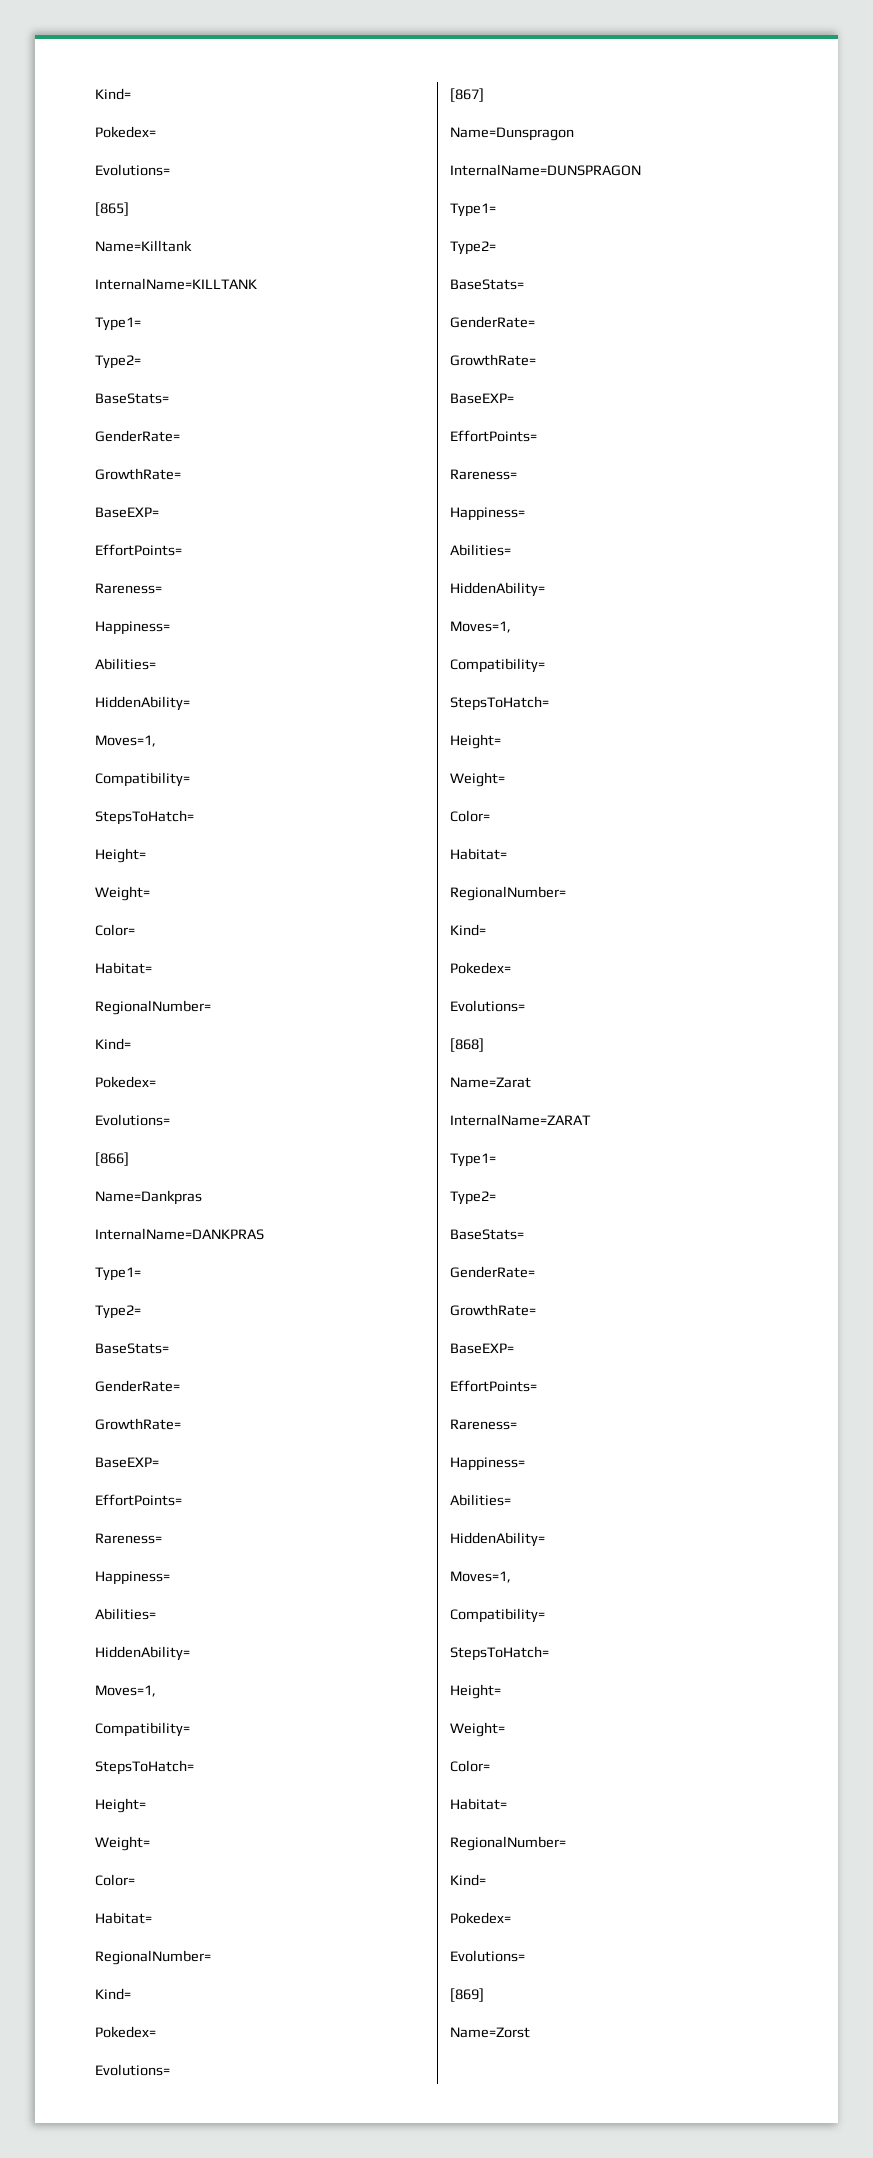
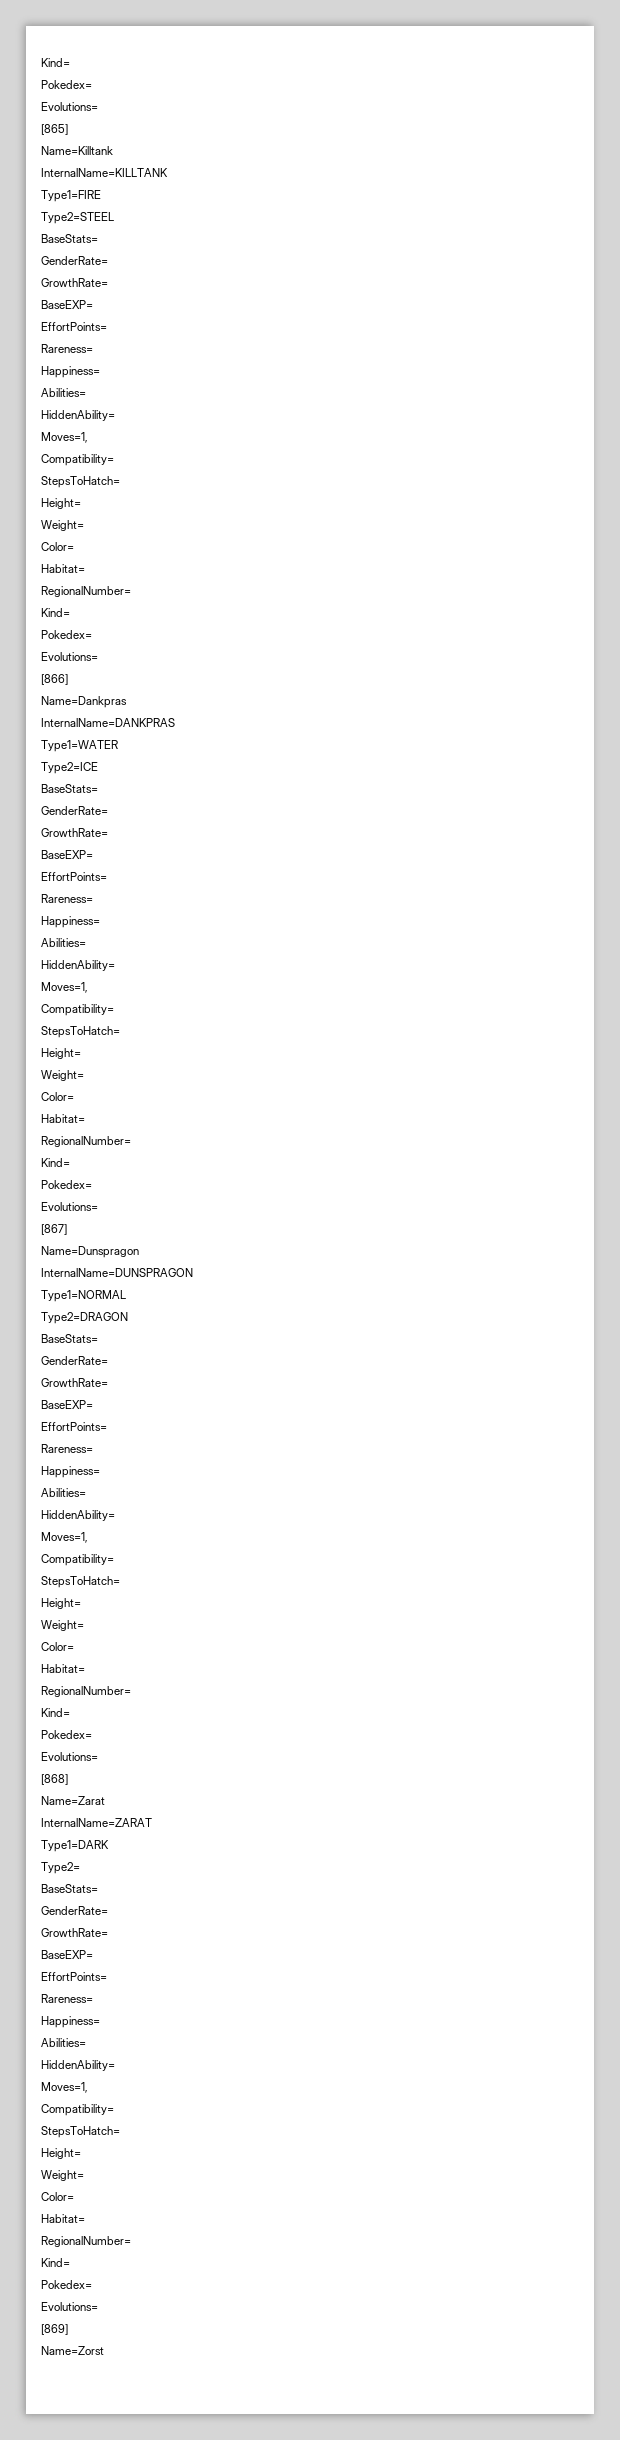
[95,317,141,331] [95,355,141,369] Type1= // Type2= -> [41,190,101,202] [41,212,114,224] Type1=FIRE // Type2=STEEL
[95,1267,141,1281] [95,1305,141,1319] Type1= // Type2= -> [41,740,118,752] [41,762,98,774] Type1=WATER // Type2=ICE
[450,203,496,217] [450,241,496,255] Type1= // Type2= -> [41,1290,126,1302] [41,1312,128,1324] Type1=NORMAL // Type2=DRAGON
[450,1153,496,1167] Type1= -> [41,1840,109,1852] Type1=DARK

